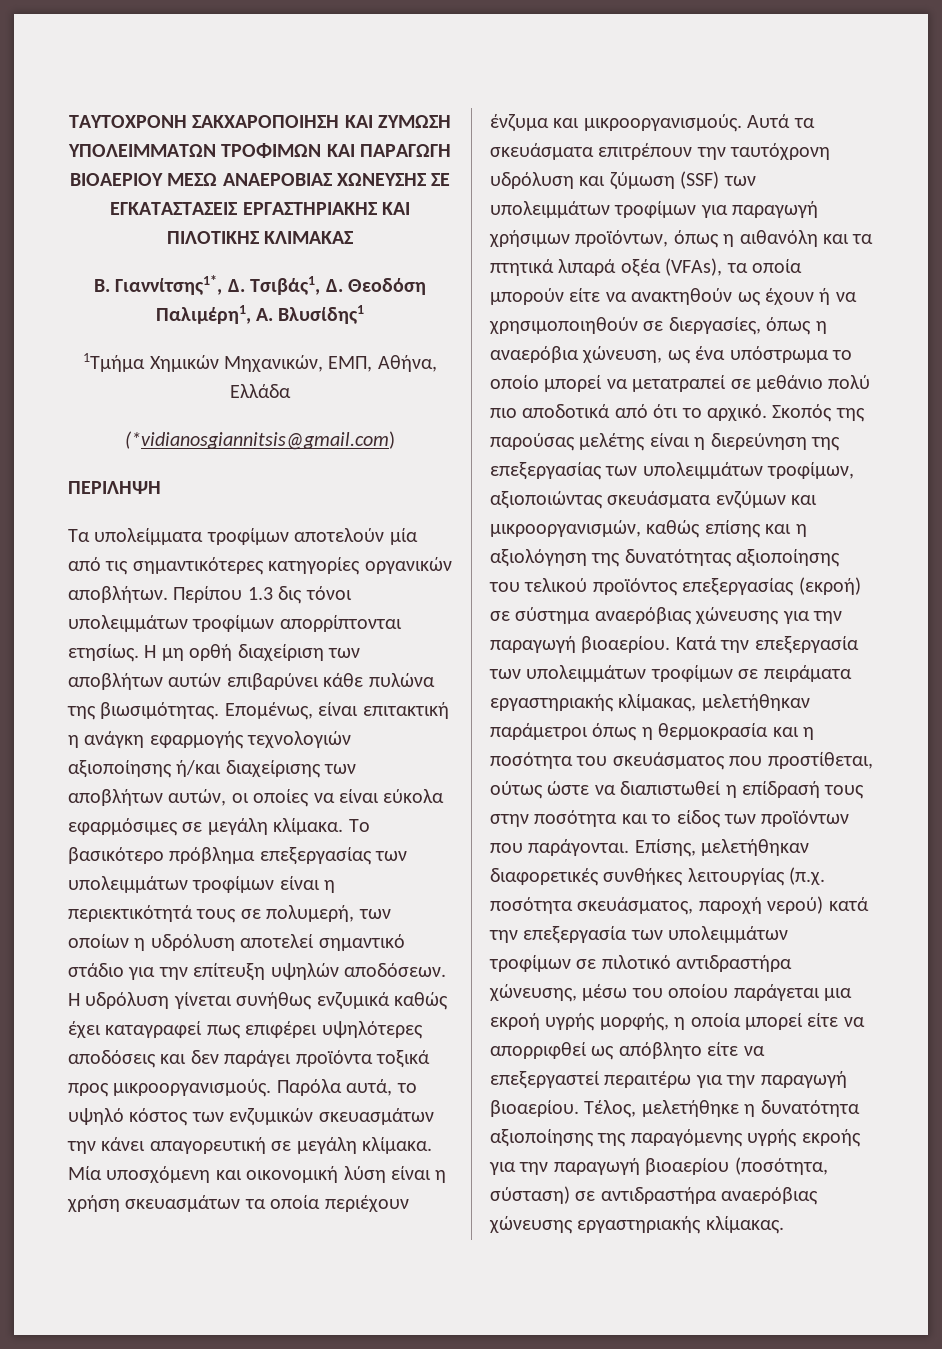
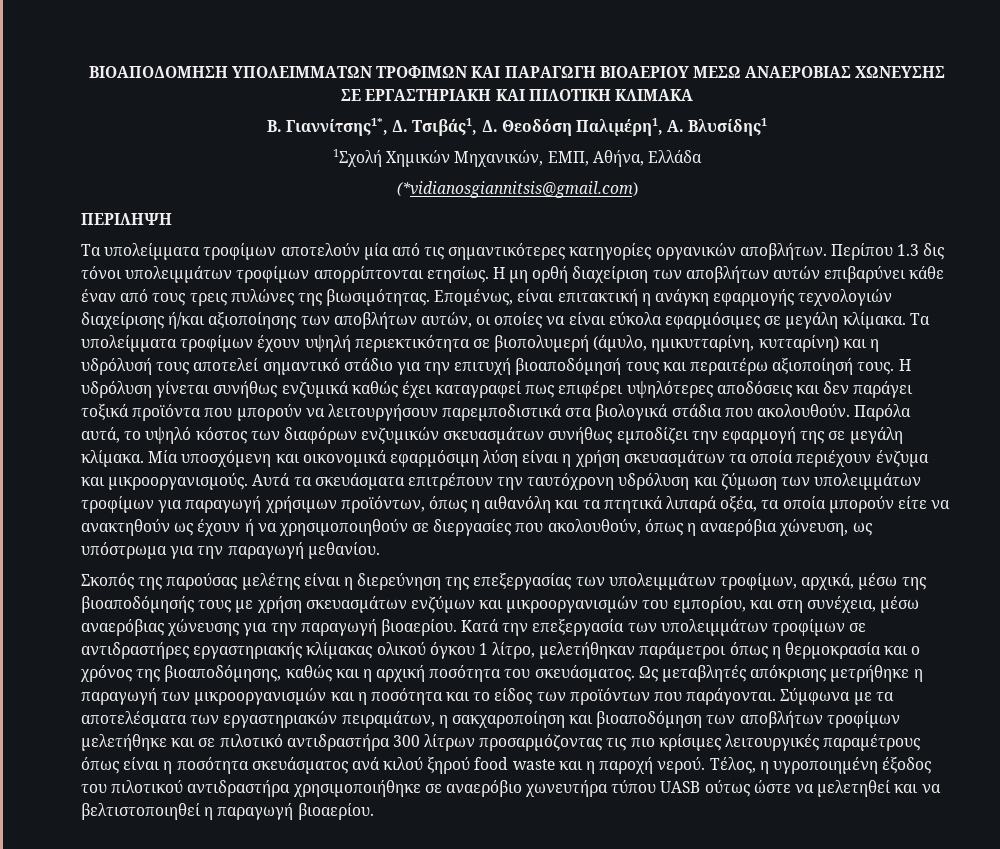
[68,115,452,128] ΤΑΥΤΟΧΡΟΝΗ ΣΑΚΧΑΡΟΠΟΙΗΣΗ ΚΑΙ ΖΥΜΩΣΗ -> [88,66,228,78] ΒΙΟΑΠΟΔΟΜΗΣΗ
[110,202,410,215] [166,231,354,244] ΕΓΚΑΤΑΣΤΑΣΕΙΣ ΕΡΓΑΣΤΗΡΙΑΚΗΣ ΚΑΙ ΠΙΛΟΤΙΚΗΣ ΚΛΙΜΑΚΑΣ -> [365,89,693,101] ΕΡΓΑΣΤΗΡΙΑΚΗ ΚΑΙ ΠΙΛΟΤΙΚΗ ΚΛΙΜΑΚΑ
[83,353,146,372] 1Τμήμα -> [333,149,383,167] 1Σχολή
[368,673,435,687] πυλώνα -> [81,289,294,306] έναν από τους τρεις πυλώνες
[68,760,321,778] αξιοποίησης ή/και διαχείρισης -> [81,311,297,329] διαχείρισης ή/και αξιοποίησης
[348,819,370,832] [68,847,408,865] [68,876,336,893] [68,905,391,923] [68,934,235,951] Το βασικότερο πρόβλημα επεξεργασίας των υπολειμμάτων τροφίμων είναι η περιεκτικότητά τους σε πολυμερή, των οποίων η υδρόλυση -> [909,313,930,325] [81,335,880,352] [81,358,190,375] Τα υπολείμματα τροφίμων έχουν υψηλή περιεκτικότητα σε βιοπολυμερή (άμυλο, ημικυτταρίνη, κυτταρίνη) και η υδρόλυσή τους
[193,963,446,981] επίτευξη υψηλών αποδόσεων. -> [454,357,895,375] επιτυχή βιοαποδόμησή τους και περαιτέρω αξιοποίησή τους.
[295,1050,430,1068] [68,1079,272,1097] προϊόντα τοξικά προς μικροοργανισμούς. -> [81,403,851,421] τοξικά προϊόντα που μπορούν να λειτουργήσουν παρεμποδιστικά στα βιολογικά στάδια που ακολουθούν.
(224, 1117) none -> [283,427,357,444] διαφόρων
[67,1137,266,1154] την κάνει απαγορευτική -> [548,427,825,444] συνήθως εμποδίζει την εφαρμογή της
[246,1166,339,1183] οικονομική -> [302,450,479,467] οικονομικά εφαρμόσιμη
[680,171,720,189] (SSF) -> (777, 481) none
[620,258,723,277] οξέα (VFAs), -> [720,495,758,512] οξέα,
[668,317,761,335] διεργασίες, -> [433,519,641,536] διεργασίες που ακολουθούν,
[695,346,852,363] [490,375,871,392] [490,404,767,421] ένα υπόστρωμα το οποίο μπορεί να μετατραπεί σε μεθάνιο πολύ πιο αποδοτικά από ότι το αρχικό. -> [81,542,380,559] υπόστρωμα για την παραγωγή μεθανίου. //
[490,491,818,509] [490,520,807,538] [490,549,841,567] [489,577,861,596] [490,607,591,624] αξιοποιώντας σκευάσματα ενζύμων και μικροοργανισμών, καθώς επίσης και η αξιολόγηση της δυνατότητας αξιοποίησης του τελικού προϊόντος επεξεργασίας (εκροή) σε σύστημα -> [801,573,926,590] [81,596,920,613] αρχικά, μέσω της βιοαποδόμησής τους με χρήση σκευασμάτων ενζύμων και μικροοργανισμών του εμπορίου, και στη συνέχεια, μέσω
[763,665,852,682] [490,694,697,712] πειράματα εργαστηριακής κλίμακας, -> [81,642,536,659] αντιδραστήρες εργαστηριακής κλίμακας ολικού όγκου 1 λίτρο,
[803,727,814,740] [490,752,873,770] [490,781,865,799] [490,814,529,827] η ποσότητα του σκευάσματος που προστίθεται, ούτως ώστε να διαπιστωθεί η επίδρασή τους στην -> [911,646,921,655] [80,665,923,682] [81,688,367,705] ο χρόνος της βιοαποδόμησης, καθώς και η αρχική ποσότητα του σκευάσματος. Ως μεταβλητές απόκρισης μετρήθηκε η παραγωγή των μικροοργανισμών και η
[634,839,810,857] [490,867,826,886] [490,896,869,915] [489,926,789,944] [489,955,793,972] [489,984,852,1002] [490,1013,865,1031] [490,1042,765,1060] [490,1071,847,1089] [490,1100,860,1118] [490,1129,861,1147] [489,1157,828,1175] [490,1186,819,1205] [489,1216,784,1234] Επίσης, μελετήθηκαν διαφορετικές συνθήκες λειτουργίας (π.χ. ποσότητα σκευάσματος, παροχή νερού) κατά την επεξεργασία των υπολειμμάτων τροφίμων σε πιλοτικό αντιδραστήρα χώνευσης, μέσω του οποίου παράγεται μια εκροή υγρής μορφής, η οποία μπορεί είτε να απορριφθεί ως απόβλητο είτε να επεξεργαστεί περαιτέρω για την παραγωγή βιοαερίου. Τέλος, μελετήθηκε η δυνατότητα αξιοποίησης της παραγόμενης υγρής εκροής για την παραγωγή βιοαερίου (ποσότητα, σύσταση) σε αντιδραστήρα αναερόβιας χώνευσης εργαστηριακής κλίμακας. -> [780,688,894,705] [81,711,900,728] [81,734,921,751] [81,756,932,774] [81,780,941,797] [81,803,374,820] Σύμφωνα με τα αποτελέσματα των εργαστηριακών πειραμάτων, η σακχαροποίηση και βιοαποδόμηση των αποβλήτων τροφίμων μελετήθηκε και σε πιλοτικό αντιδραστήρα 300 λίτρων προσαρμόζοντας τις πιο κρίσιμες λειτουργικές παραμέτρους όπως είναι η ποσότητα σκευάσματος ανά κιλού ξηρού food waste και η παροχή νερού. Τέλος, η υγροποιημένη έξοδος του πιλοτικού αντιδραστήρα χρησιμοποιήθηκε σε αναερόβιο χωνευτήρα τύπου UASB ούτως ώστε να μελετηθεί και να βελτιστοποιηθεί η παραγωγή βιοαερίου.

